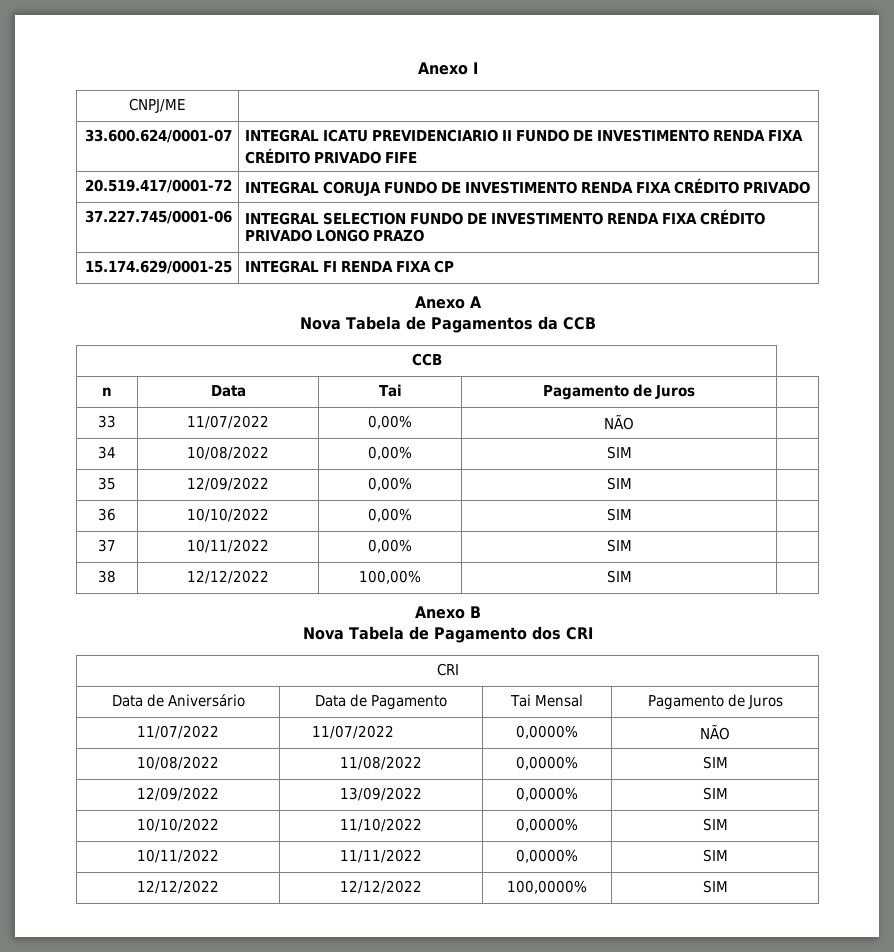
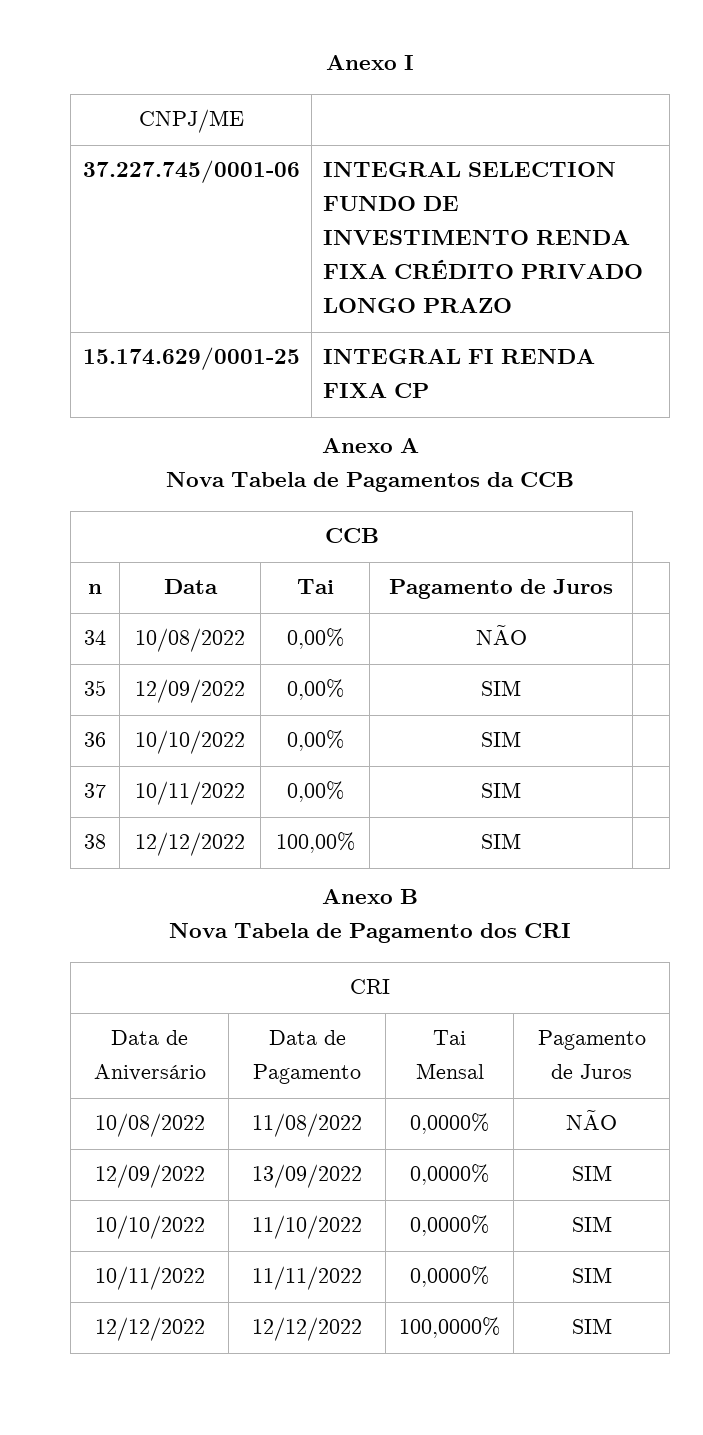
[84,129,232,143] [245,129,804,142] [245,148,418,164] [84,179,232,193] [245,178,811,196] // 33.600.624/0001-07 | INTEGRAL ICATU PREVIDENCIARIO II FUNDO DE INVESTIMENTO RENDA FIXA CRÉDITO PRIVADO FIFE // 20.519.417/0001-72 | INTEGRAL CORUJA FUNDO DE INVESTIMENTO RENDA FIXA CRÉDITO PRIVADO -> (244, 121) none
[98,415,116,428] [187,415,269,429] [368,415,412,429] [604,414,635,430] // 33 | 11/07/2022 | 0,00% | NÃO | -> (613, 586) none
[606,446,632,459] SIM -> [475,624,527,645] NÃO
[137,725,219,739] [311,725,394,739] [516,725,578,739] [700,724,730,740] // 11/07/2022 | 11/07/2022 | 0,0000% | NÃO -> (632, 1071) none
[702,756,728,769] SIM -> [566,1109,617,1130] NÃO

